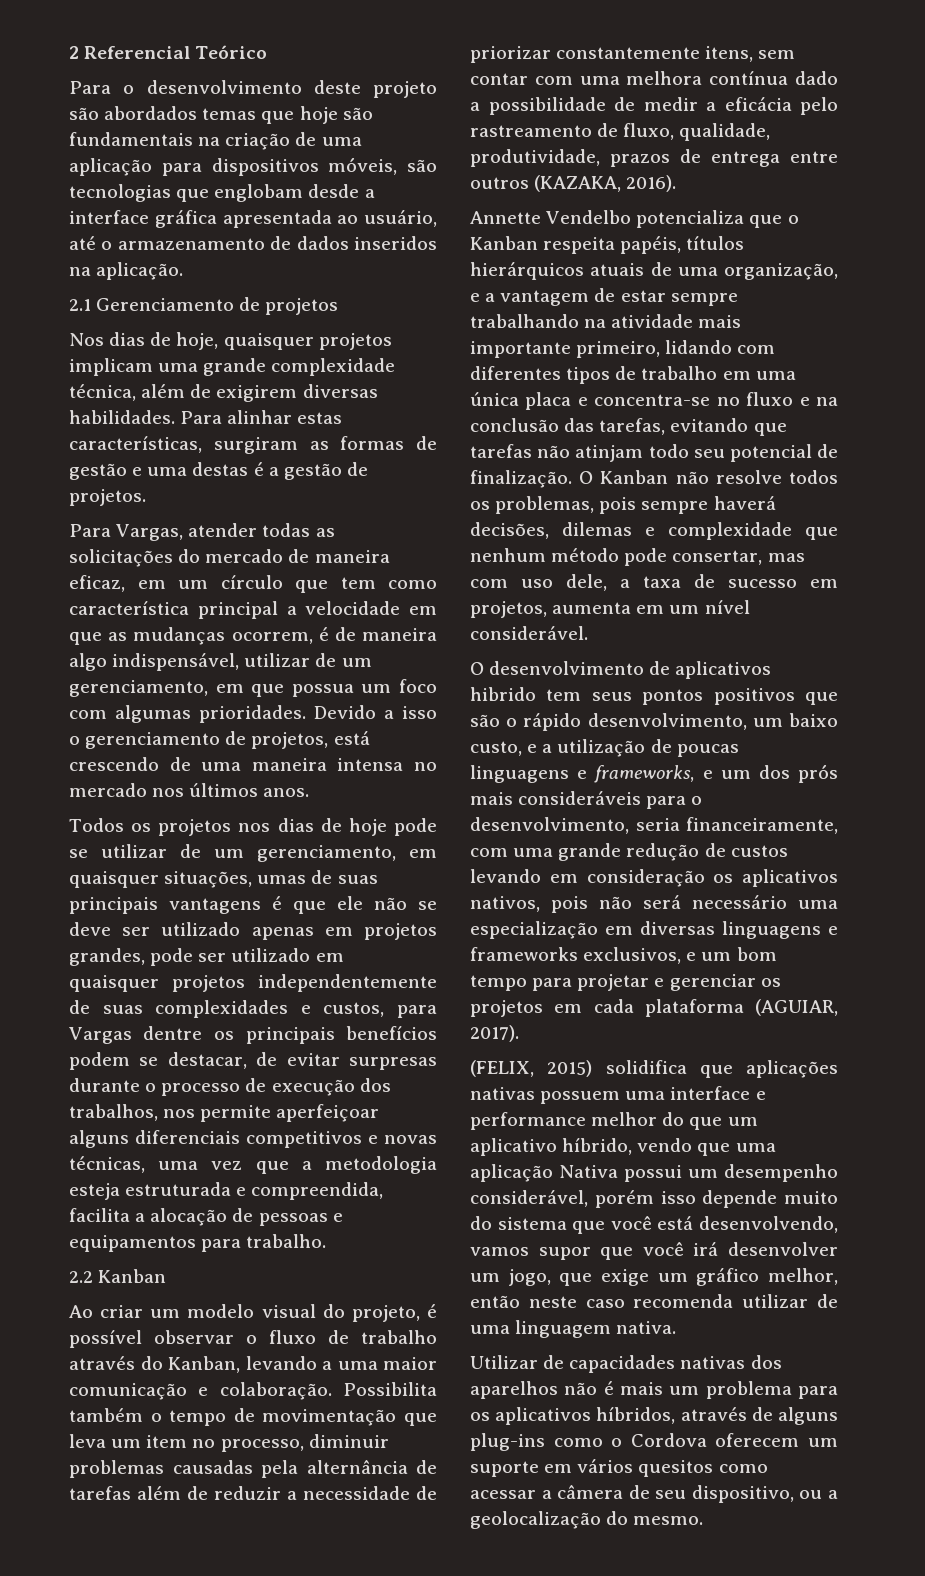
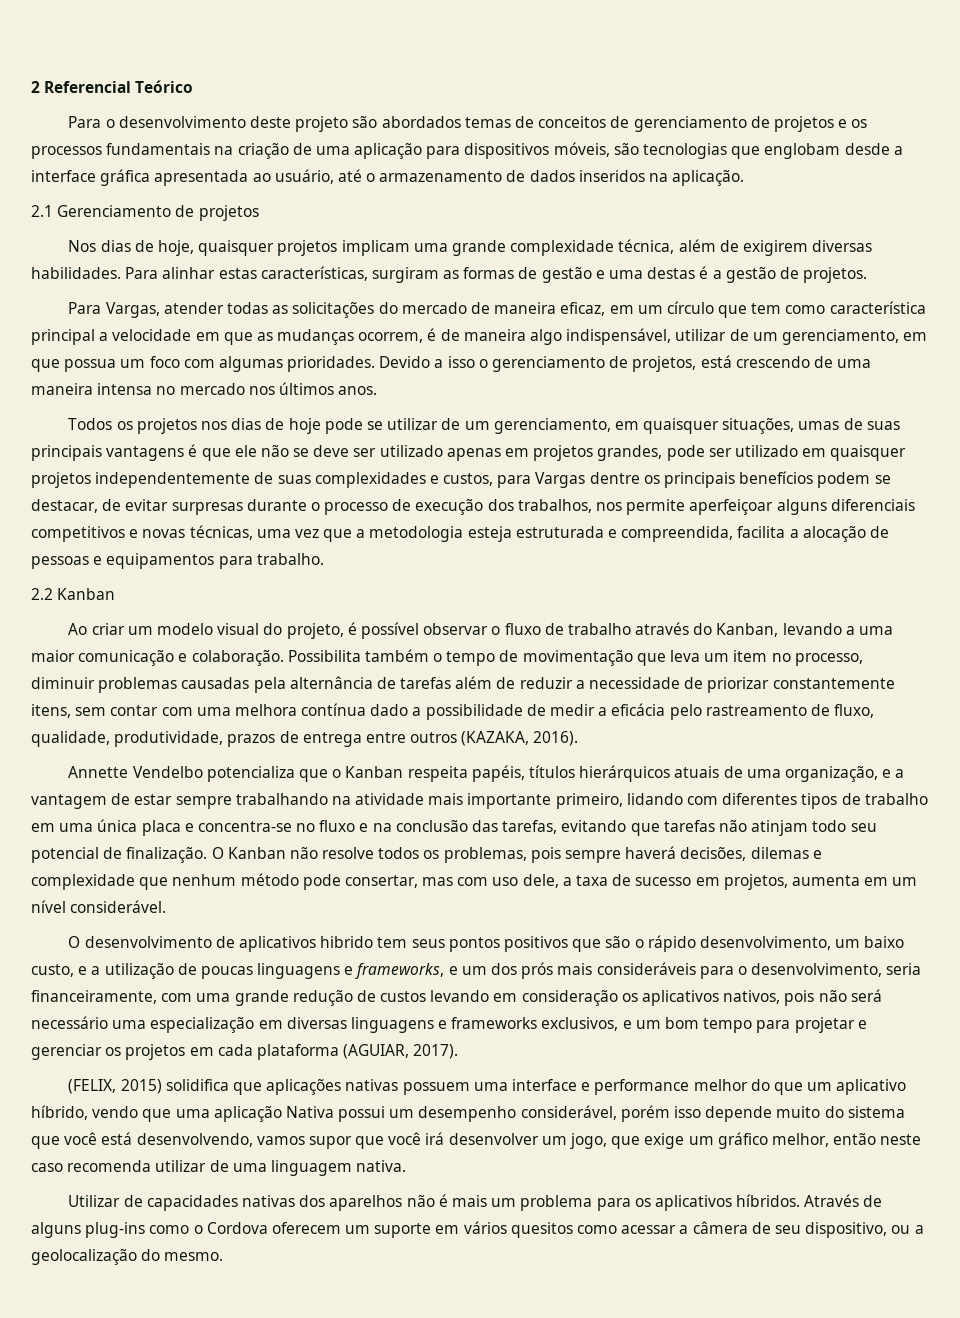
[261,106,373,124] que hoje são -> [514,116,868,132] [31,146,102,159] de conceitos de gerenciamento de projetos e os processos
[596,1407,747,1424] híbridos, através -> [736,1194,860,1207] híbridos. Através

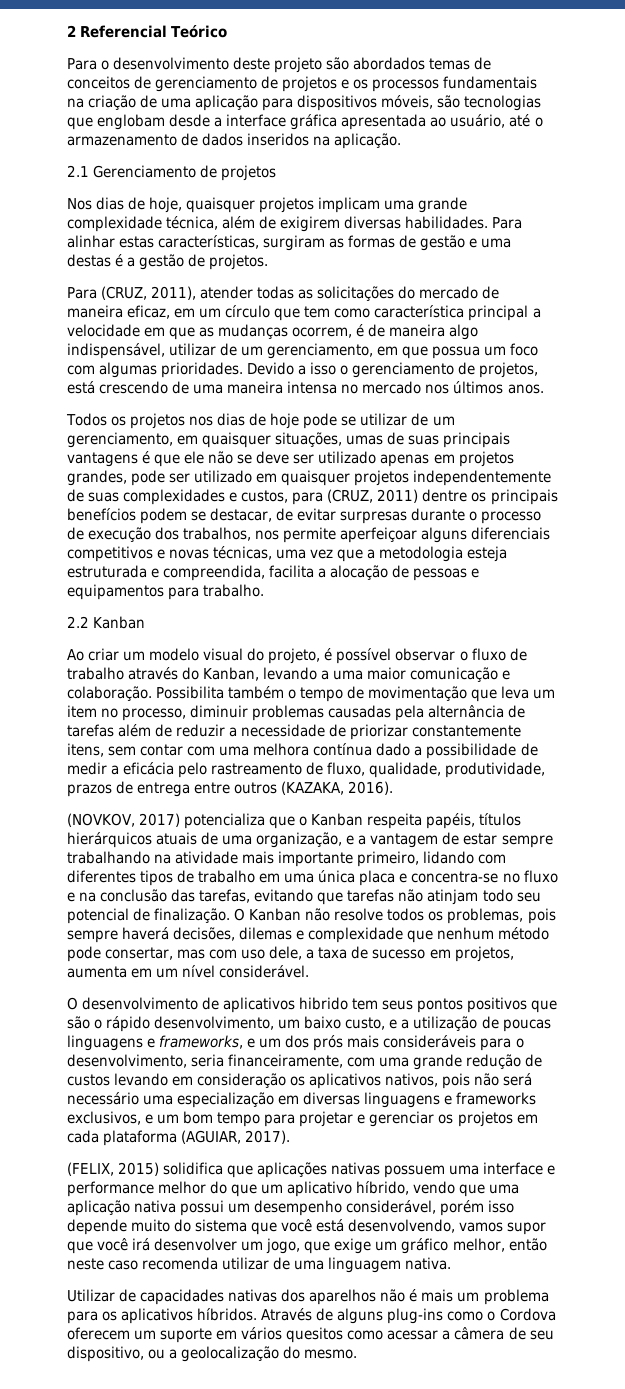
[105,302,160,318] Vargas, -> [101,286,197,300] (CRUZ, 2011),
[535,472,586,488] Vargas -> [327,489,419,503] (CRUZ, 2011)
[68,766,203,778] Annette Vendelbo -> [67,813,181,827] (NOVKOV, 2017)
[285,1106,334,1118] Nativa -> [134,1200,177,1213] nativa

